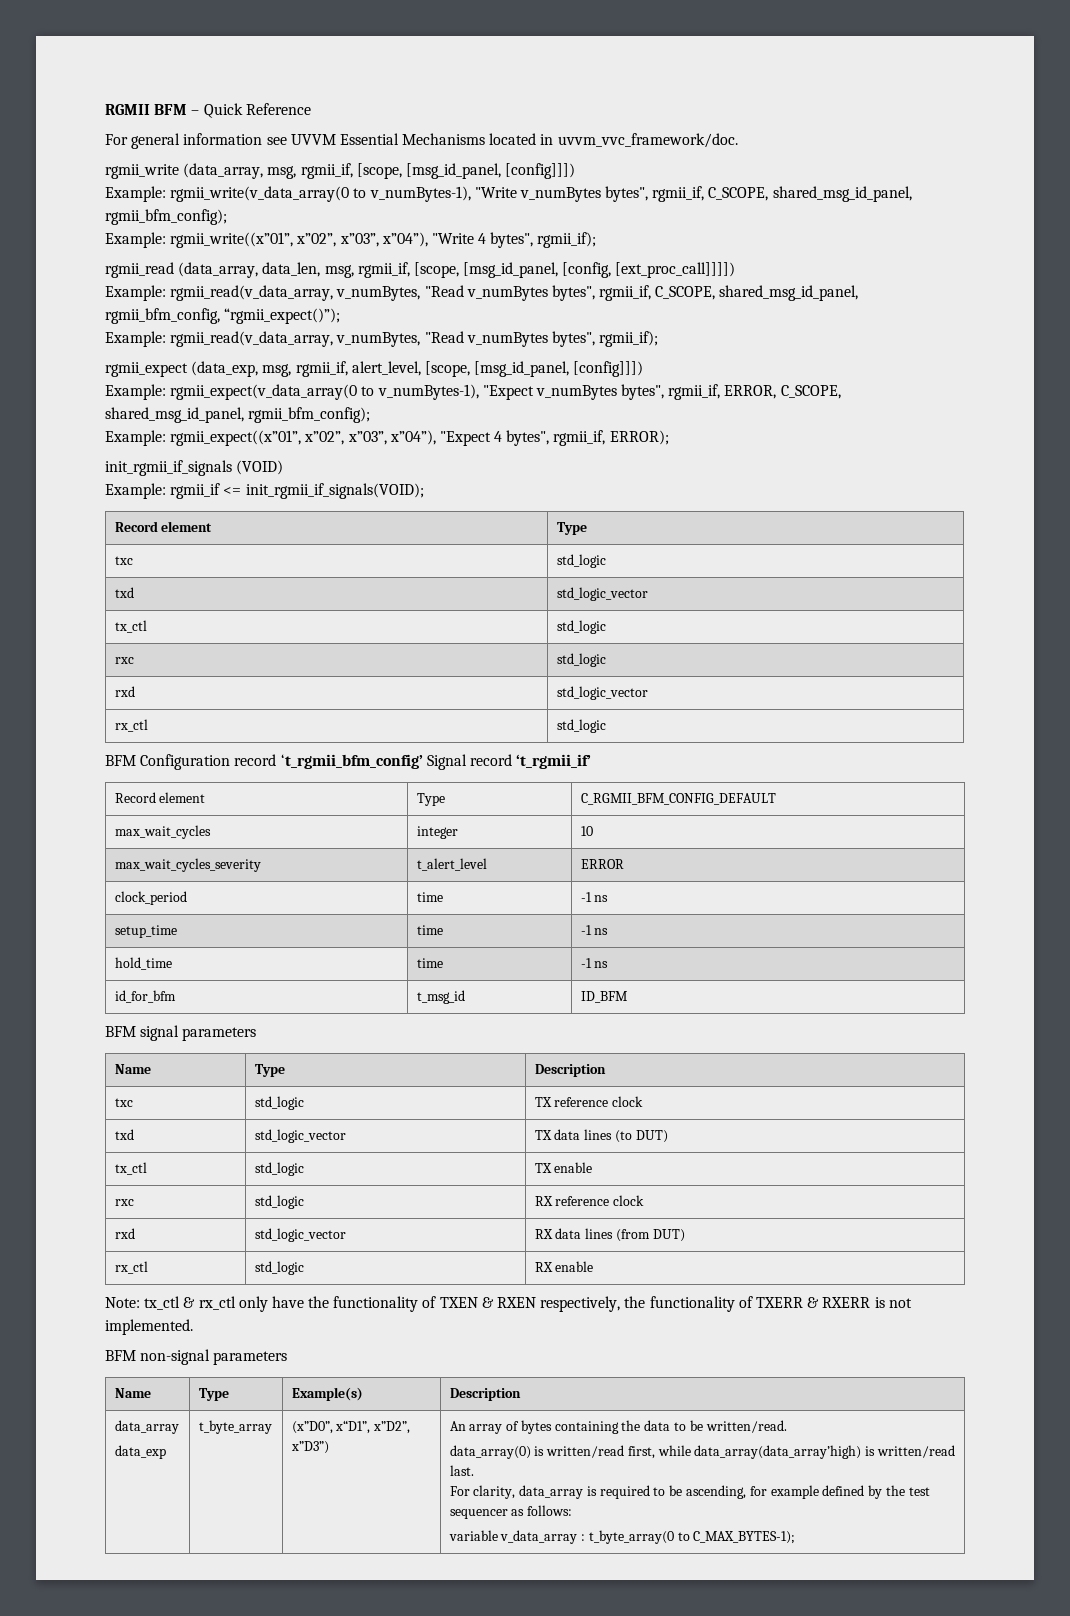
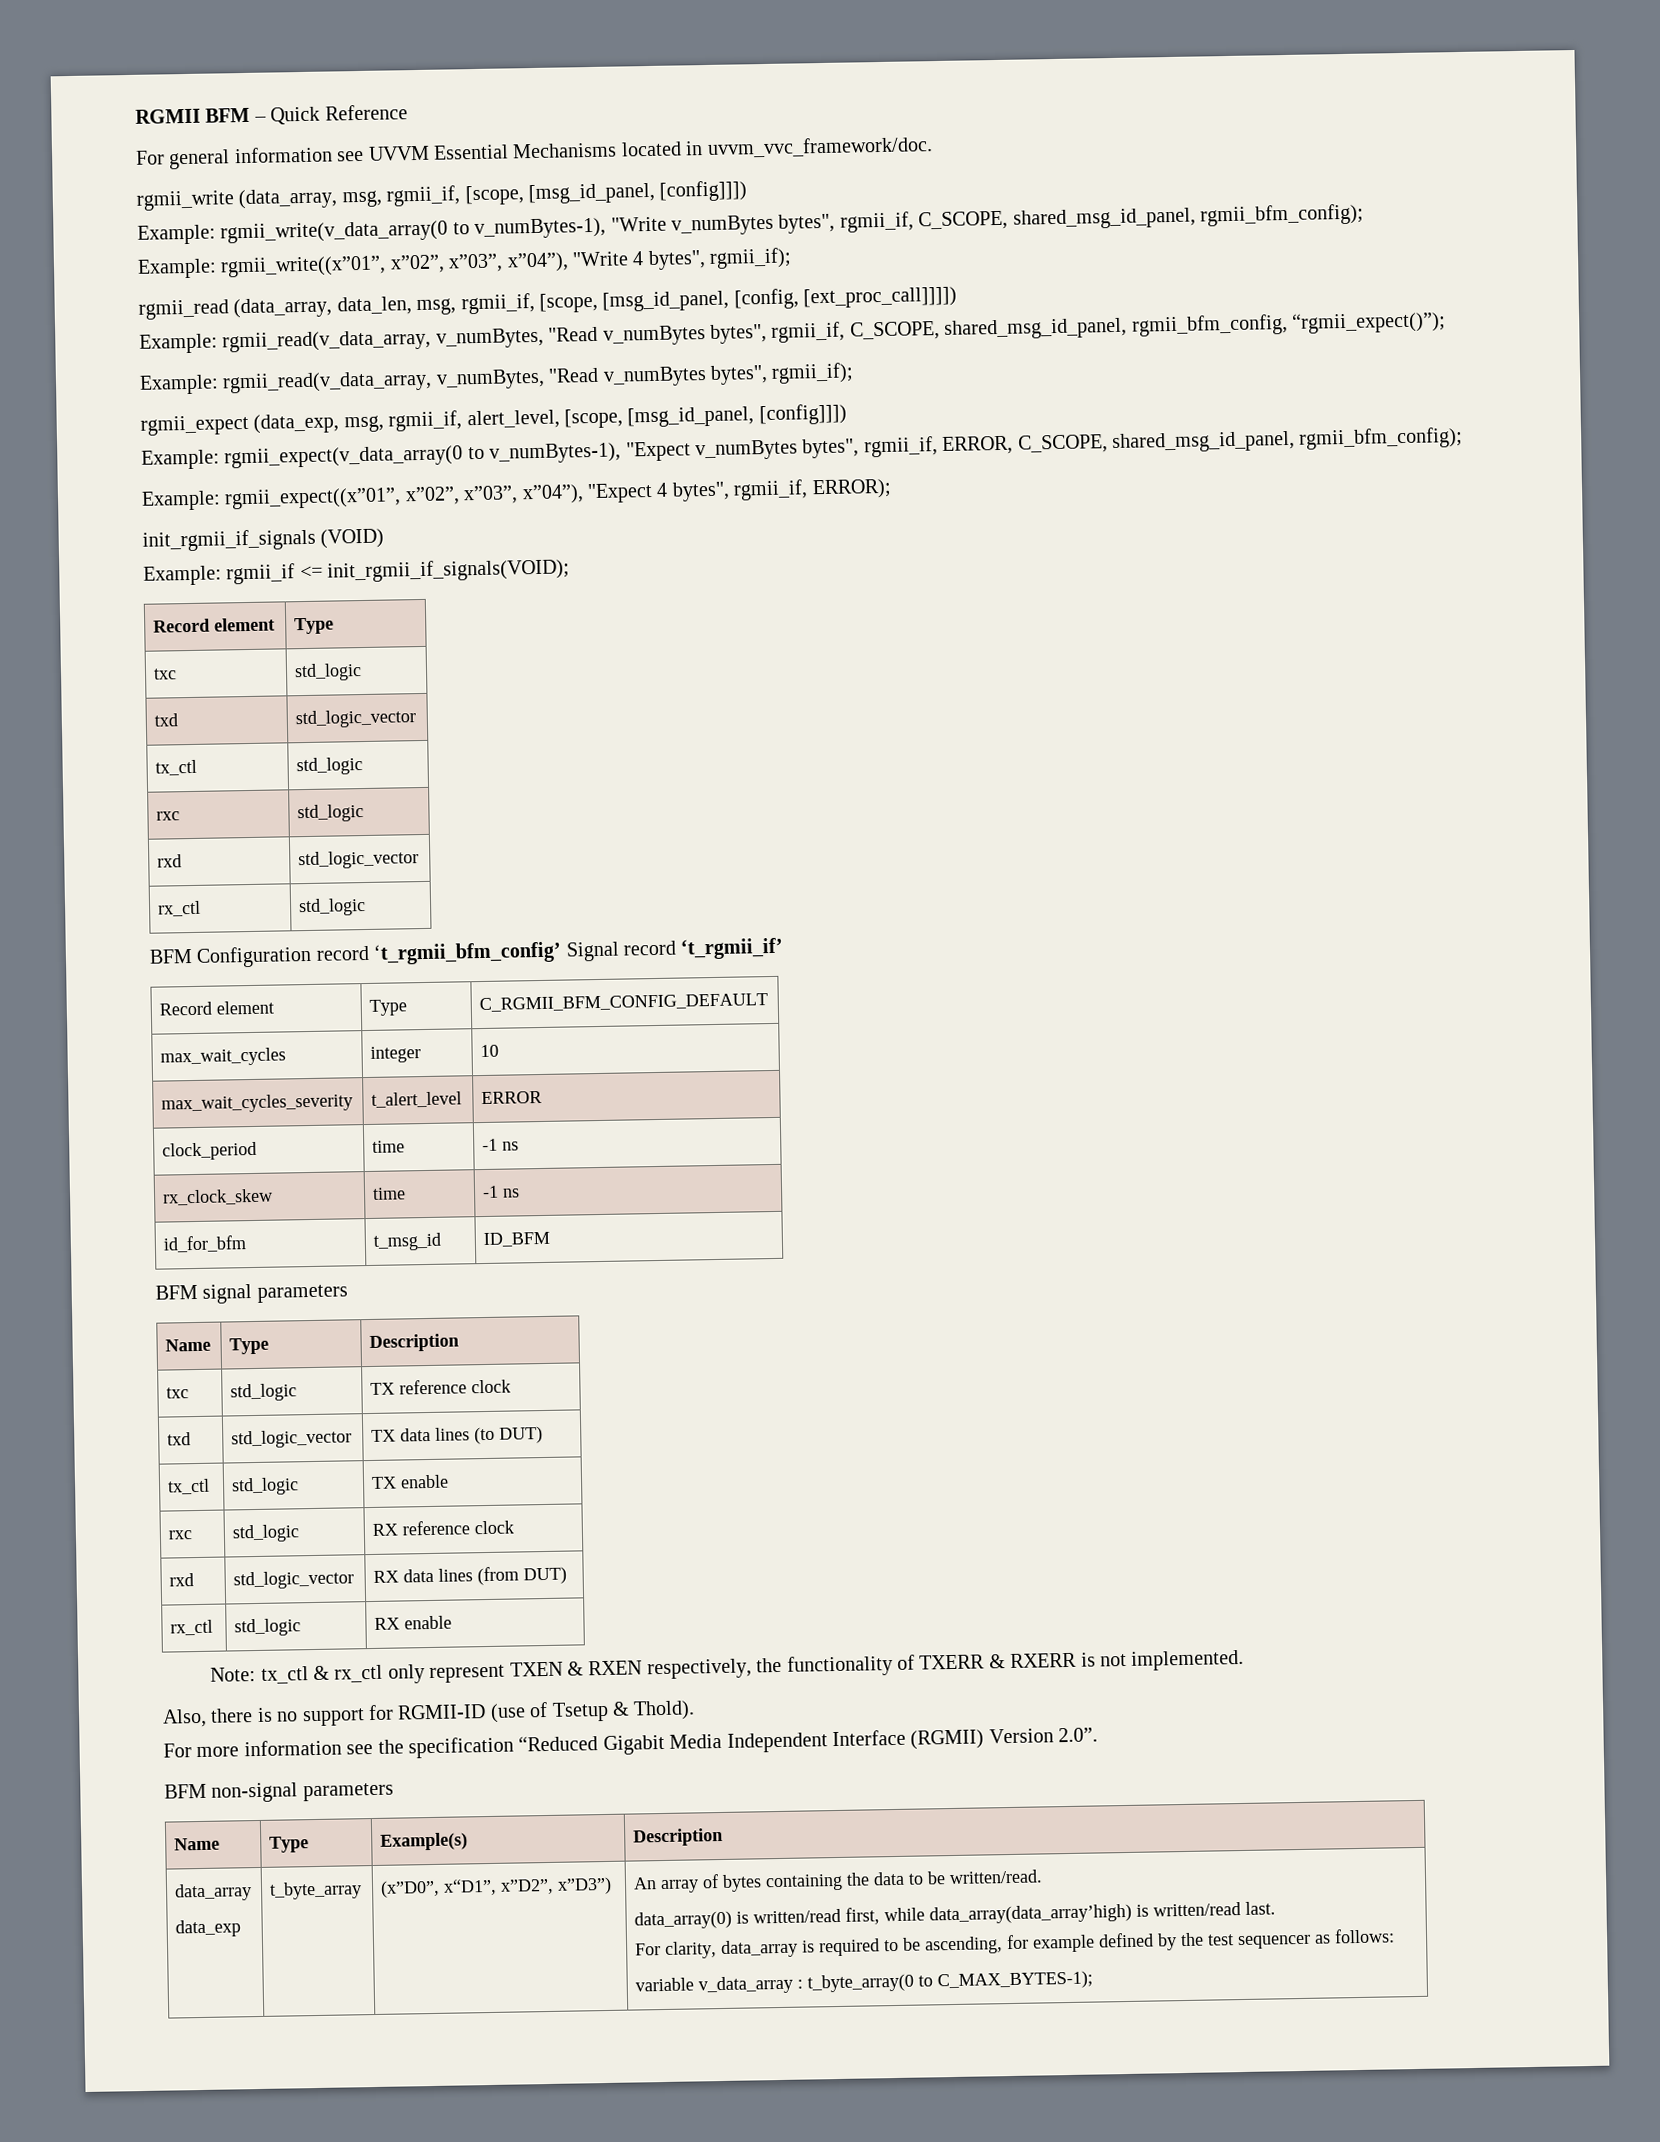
[114,925,177,938] [416,925,443,935] [580,925,609,935] [114,957,172,970] setup_time | time | -1 ns // hold_time -> [162,1188,274,1206] rx_clock_skew
[271,1296,437,1312] have the functionality of -> [429,1664,506,1684] represent
(193, 1327) none -> [162,1700,696,1728] [163,1727,1099,1759] // Also, there is no support for RGMII-ID (use of Tsetup & Thold). // For more information see the specification “Reduced Gigabit Media Independent Interface (RGMII) Version 2.0”.

